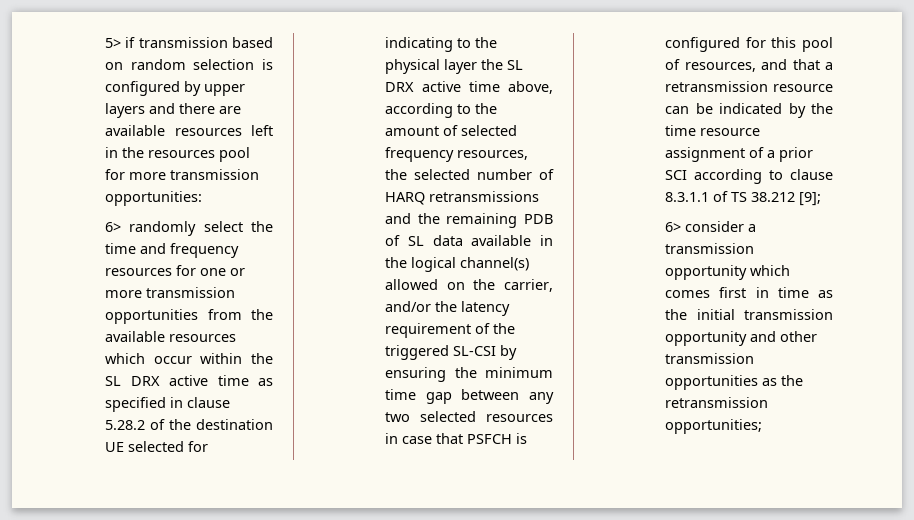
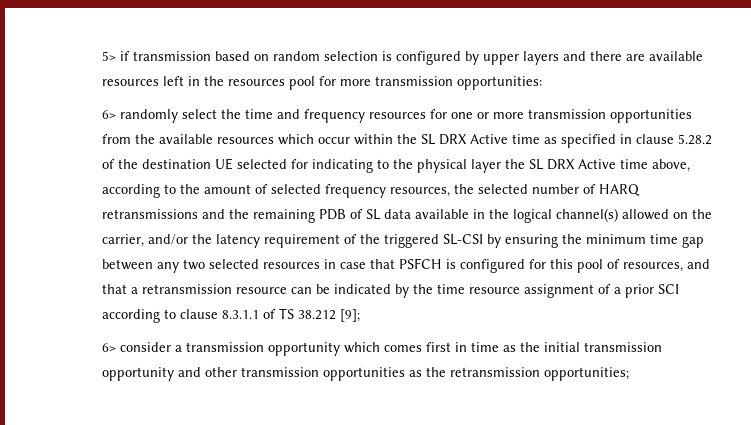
[169,375,208,386] active -> [470,134,509,144] Active
[422,81,461,92] active -> [578,159,617,169] Active

